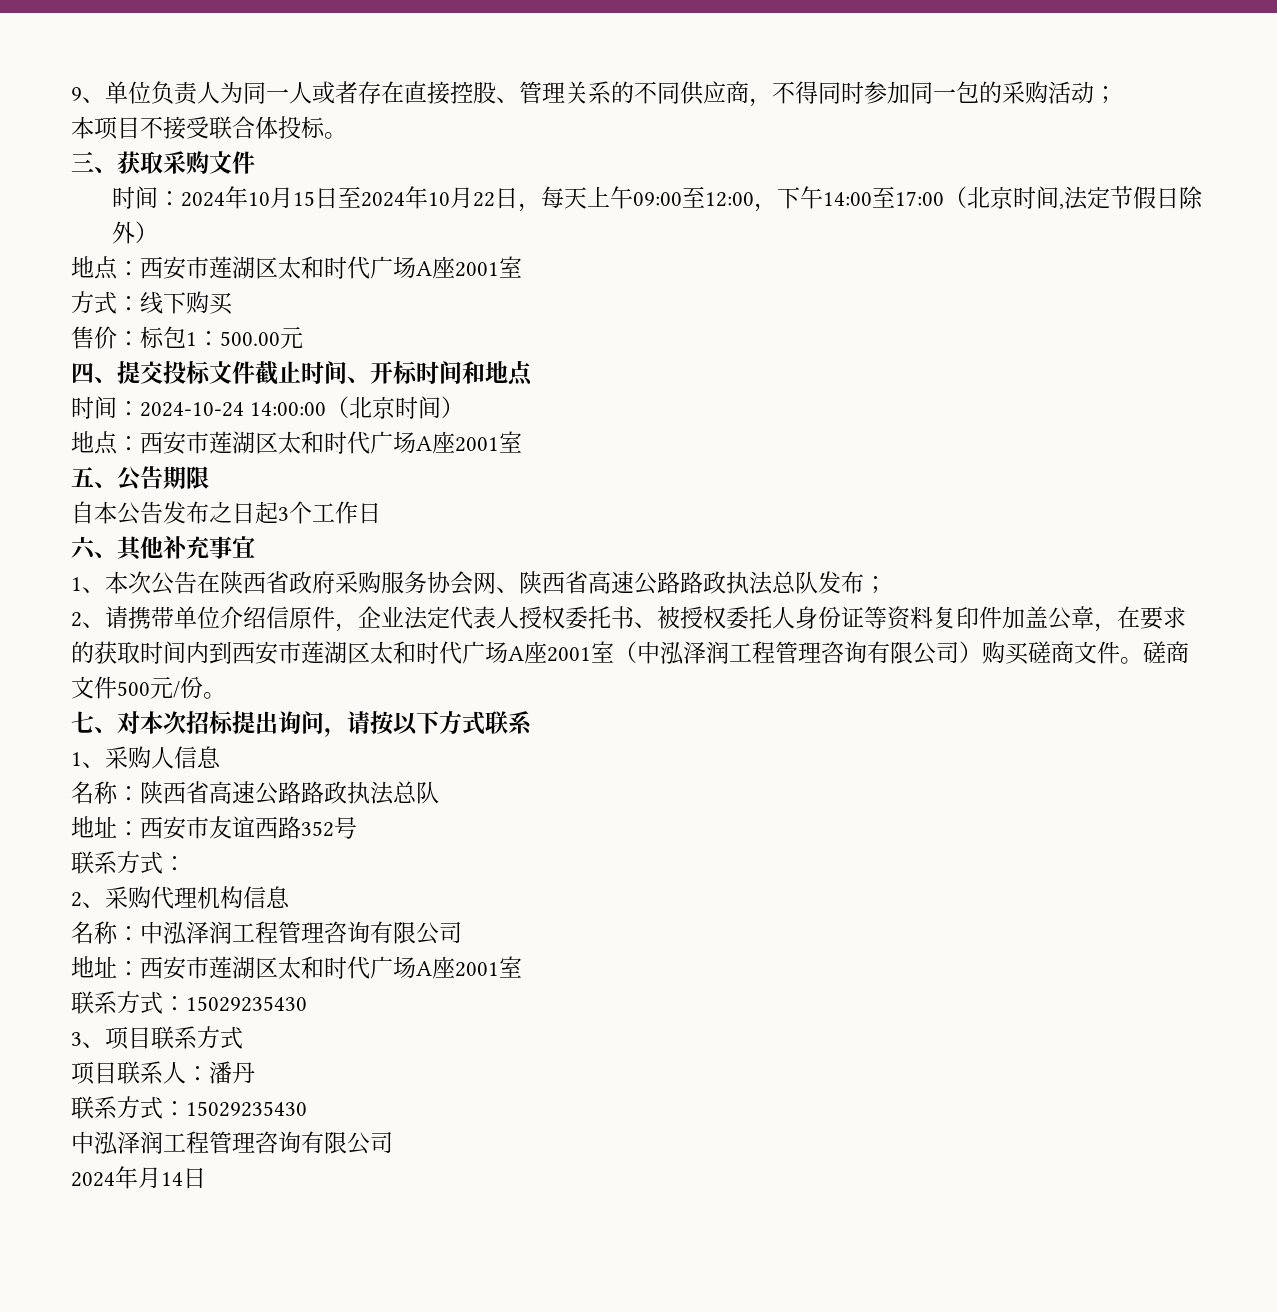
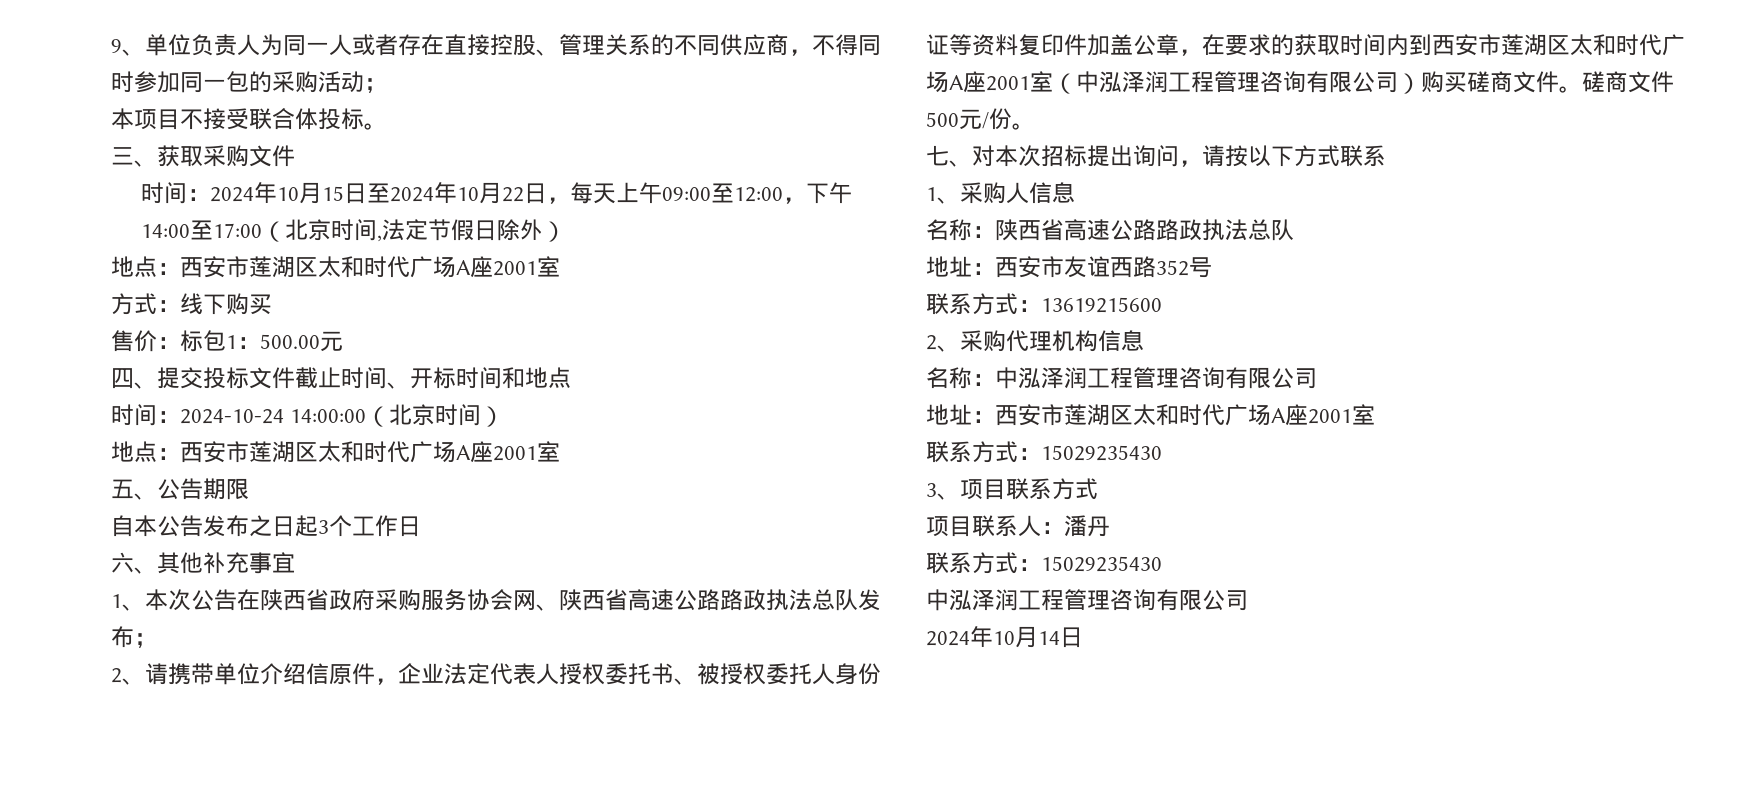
(186, 863) none -> [1041,297,1162,313] 13619215600
(138, 1177) none -> [993,631,1015,645] 10

